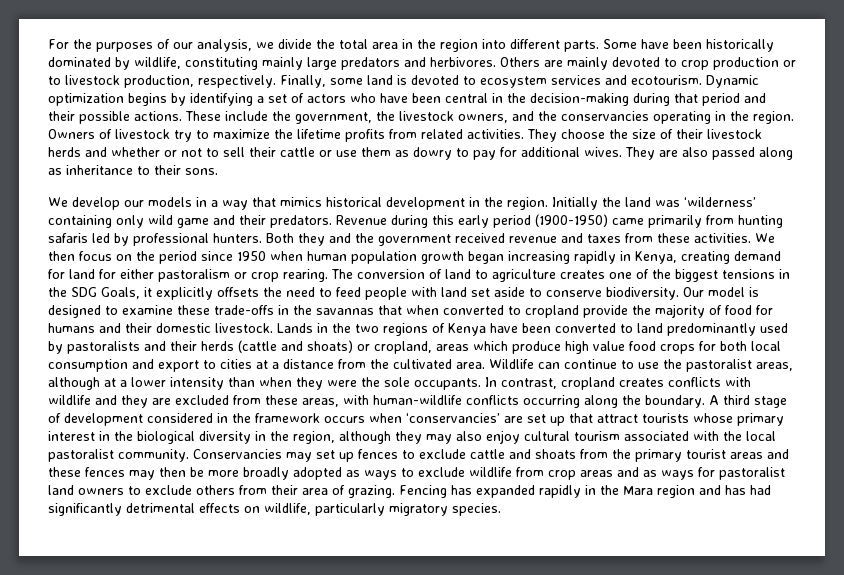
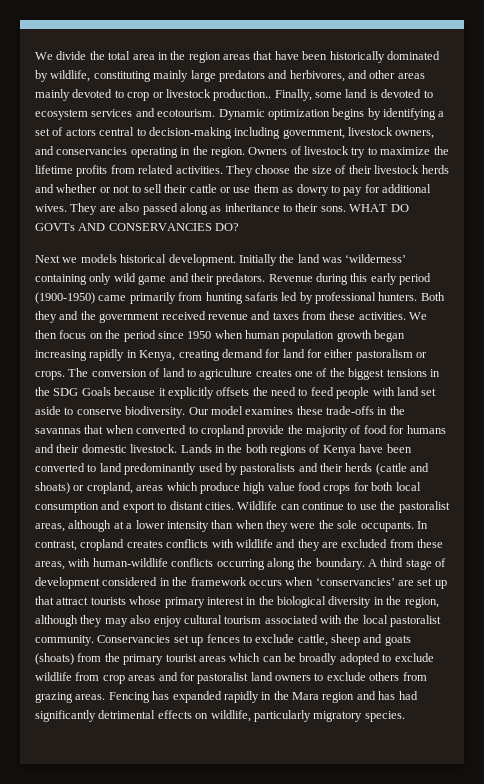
[48,39,274,52] For the purposes of our analysis, we -> [35,52,53,60] We
[482,39,637,52] into different parts. Some -> [223,51,273,60] areas that
[430,57,796,70] [48,75,276,88] herbivores. Others are mainly devoted to crop production or to livestock production, respectively. -> [289,70,425,82] [35,89,272,101] herbivores, and other areas mainly devoted to crop or livestock production..
[350,93,766,106] [48,111,395,124] who have been central in the decision-making during that period and their possible actions. These include the government, the -> [99,127,345,139] central to decision-making including government,
[538,111,557,121] the -> (54, 150) none
[48,197,548,210] // We develop our models in a way that mimics historical development in the region. -> [349,204,409,212] [35,223,240,231] [35,254,236,266] WHAT DO GOVTs AND CONSERVANCIES DO? // Next we models historical development.
[251,269,328,282] crop rearing. -> [35,371,65,380] crops.
[101,287,140,299] Goals, -> [81,387,156,396] Goals because
[749,287,759,297] [48,305,173,318] is designed to examine -> [245,407,294,415] examines
[355,324,379,333] two -> [245,444,268,453] both
[220,359,485,369] cities at a distance from the cultivated area. -> [169,501,234,510] distant cities.
[286,452,312,462] may -> (171, 639) none
[470,449,576,459] cattle and shoats -> [297,634,411,646] [35,653,74,665] cattle, sheep and goats (shoats)
[767,449,789,459] [48,467,397,480] and these fences may then be more broadly adopted as ways -> [229,653,380,665] which can be broadly adopted
[643,470,694,480] as ways -> (178, 676) none
[271,485,395,498] their area of grazing. -> [35,692,106,703] grazing areas.

